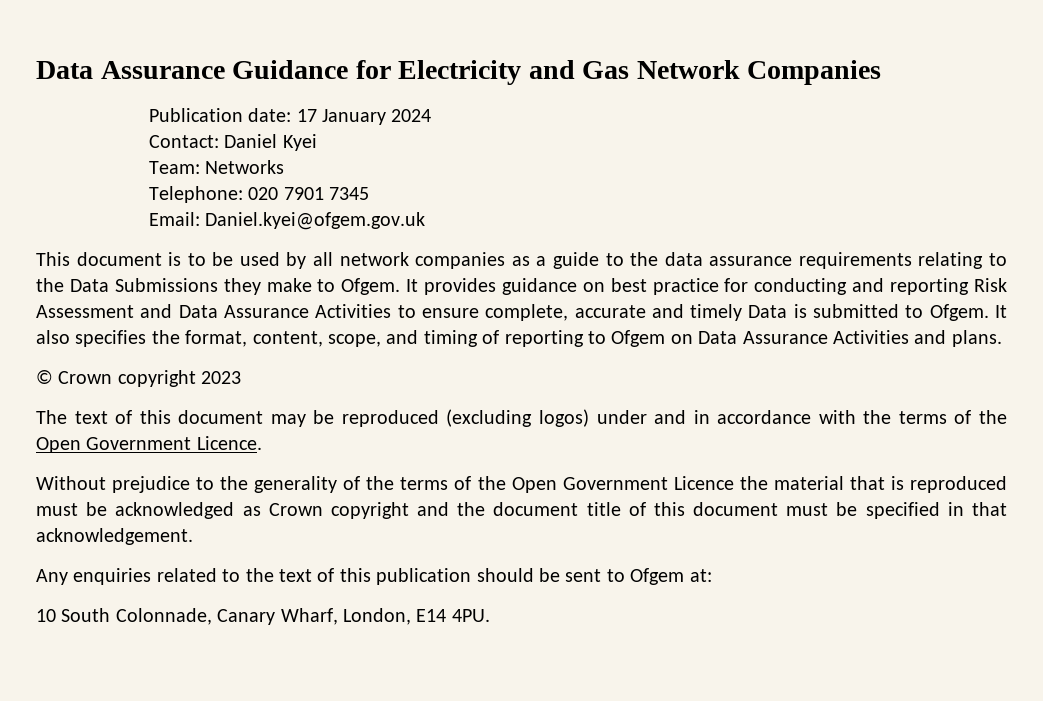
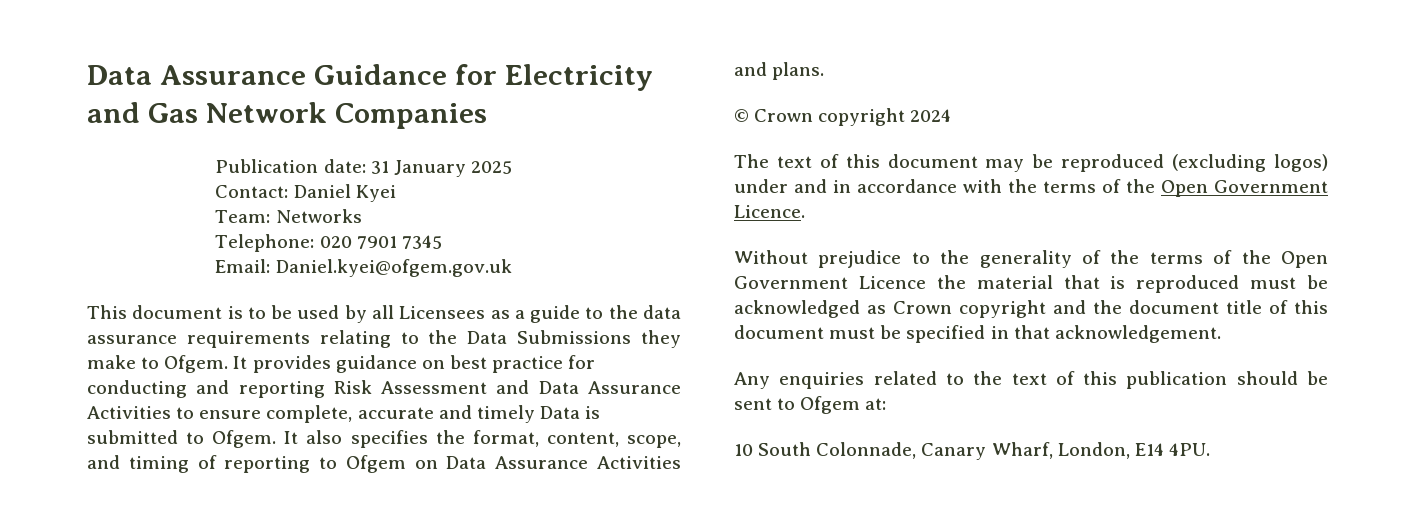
[296,109,432,125] 17 January 2024 -> [370,160,512,177] 31 January 2025
[339,252,506,269] network companies -> [399,306,486,319] Licensees
[201,371,242,384] 2023 -> [910,109,952,122] 2024

